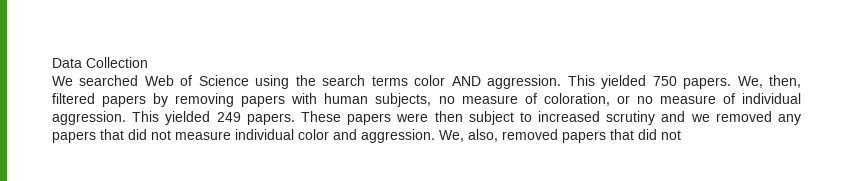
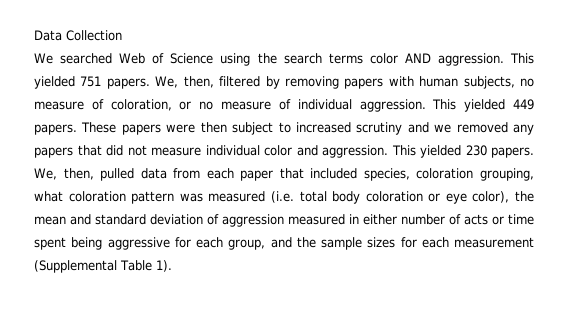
[652,76,677,86] 750 -> [80,76,102,87] 751
[102,95,147,107] papers -> (261, 81) none
[216,112,241,122] 249 -> [513,99,534,110] 449
[439,129,681,143] We, also, removed papers that did not -> [391,145,534,158] [34,168,534,181] [34,191,534,204] [34,214,534,227] [34,237,534,250] [34,260,172,273] This yielded 230 papers. We, then, pulled data from each paper that included species, coloration grouping, what coloration pattern was measured (i.e. total body coloration or eye color), the mean and standard deviation of aggression measured in either number of acts or time spent being aggressive for each group, and the sample sizes for each measurement (Supplemental Table 1).

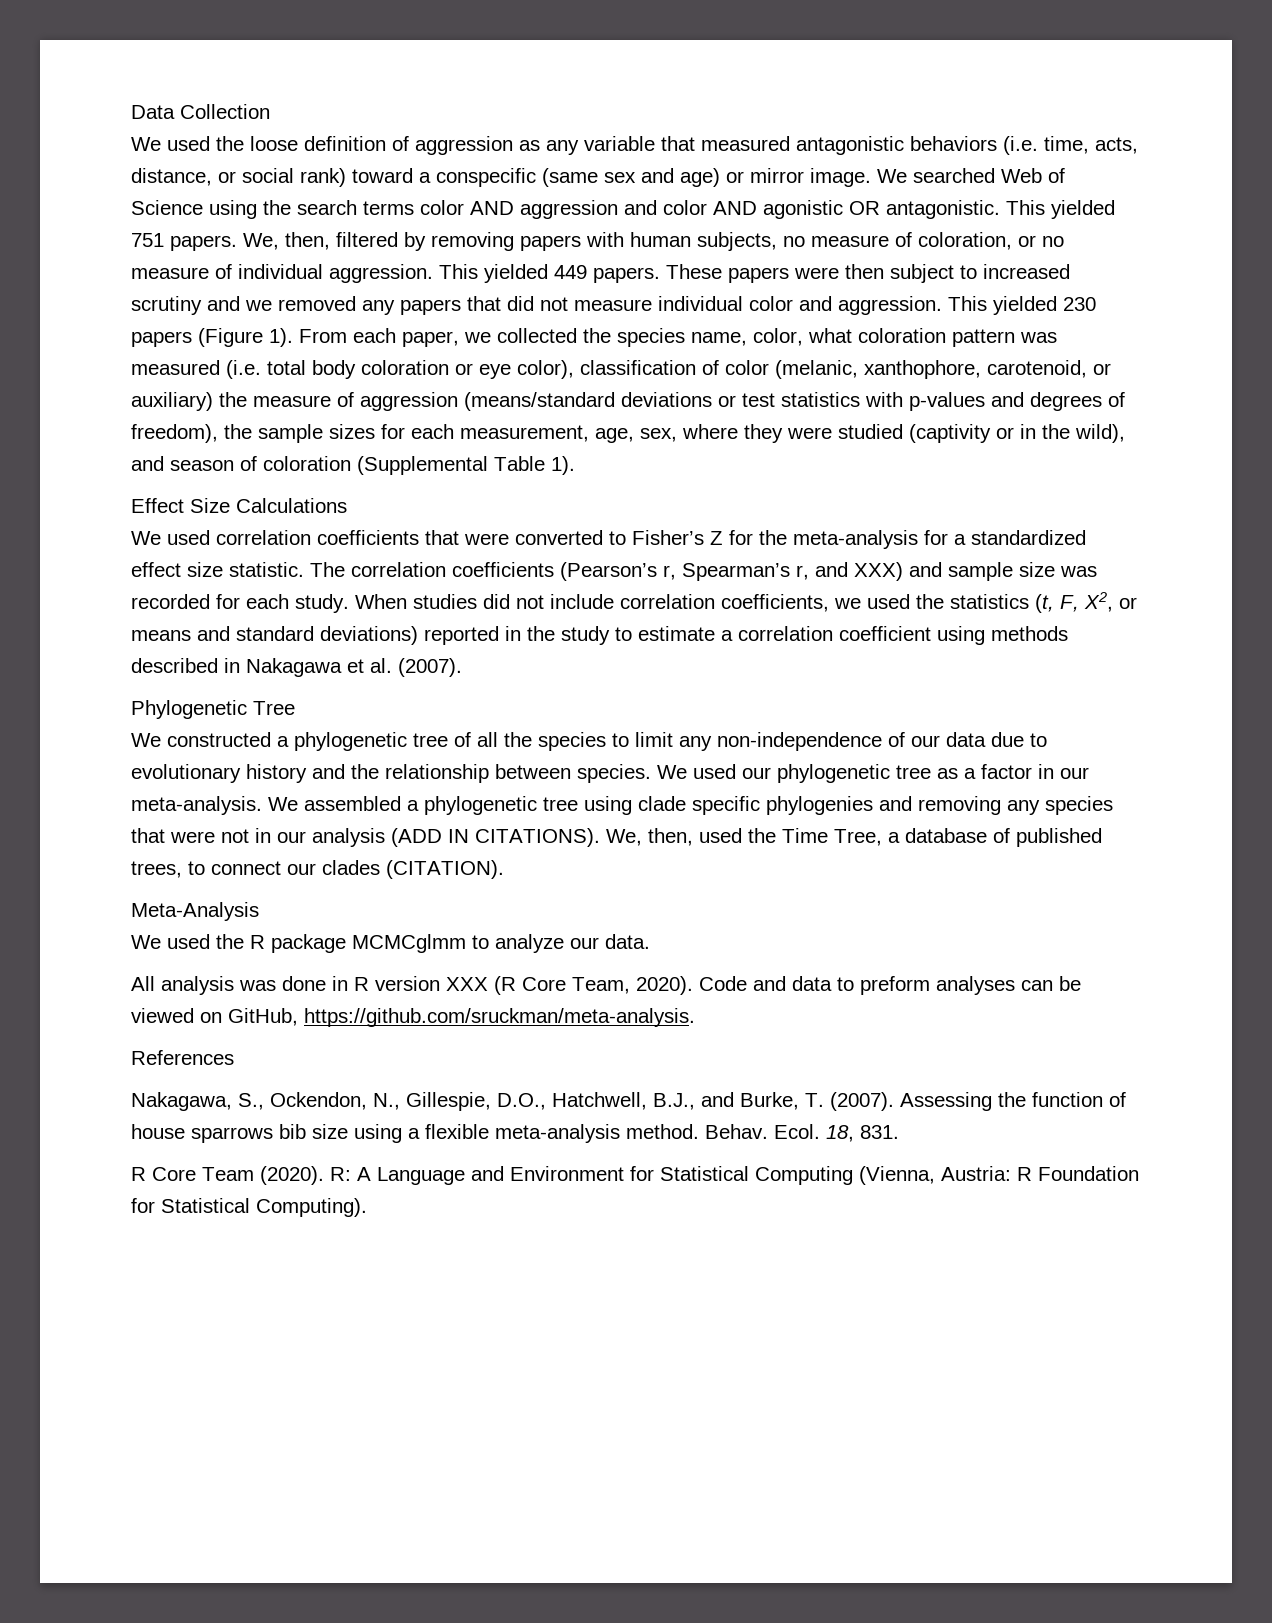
(53, 58) none -> [167,136,1138,155] [131,168,907,187] used the loose definition of aggression as any variable that measured antagonistic behaviors (i.e. time, acts, distance, or social rank) toward a conspecific (same sex and age) or mirror image. We
[437,53,504,66] aggression. -> [520,200,1000,219] aggression and color AND agonistic OR antagonistic.
[491,147,534,158] [34,168,534,181] papers. We, then, pulled data from each paper that included species, coloration grouping, -> [131,328,803,347] papers (Figure 1). From each paper, we collected the species name, color,
[515,191,534,202] [34,214,534,227] [34,237,292,250] the mean and standard deviation of aggression measured in either number of acts or time spent being aggressive for each group, and -> [580,360,1111,379] [131,392,1125,411] [131,424,218,443] classification of color (melanic, xanthophore, carotenoid, or auxiliary) the measure of aggression (means/standard deviations or test statistics with p-values and degrees of freedom),
[454,237,534,248] [34,260,172,273] measurement (Supplemental Table 1). -> [460,424,1125,443] [131,456,575,475] [131,498,347,513] [131,530,1086,549] [131,562,1097,581] [131,592,1137,613] [131,626,1068,645] [131,658,462,677] [131,700,295,719] [131,732,1047,751] [131,764,1089,783] [131,796,1113,815] [131,828,1102,847] [131,860,504,879] [131,902,259,921] [131,934,650,953] [131,976,1081,995] [131,1008,695,1027] [131,1050,234,1065] [131,1092,1126,1111] [131,1124,899,1143] [131,1166,1139,1185] [131,1198,367,1217] measurement, age, sex, where they were studied (captivity or in the wild), and season of coloration (Supplemental Table 1). // Effect Size Calculations // We used correlation coefficients that were converted to Fisher’s Z for the meta-analysis for a standardized effect size statistic. The correlation coefficients (Pearson’s r, Spearman’s r, and XXX) and sample size was recorded for each study. When studies did not include correlation coefficients, we used the statistics (t, F, X2, or means and standard deviations) reported in the study to estimate a correlation coefficient using methods described in Nakagawa et al. (2007). // Phylogenetic Tree // We constructed a phylogenetic tree of all the species to limit any non-independence of our data due to evolutionary history and the relationship between species. We used our phylogenetic tree as a factor in our meta-analysis. We assembled a phylogenetic tree using clade specific phylogenies and removing any species that were not in our analysis (ADD IN CITATIONS). We, then, used the Time Tree, a database of published trees, to connect our clades (CITATION). // Meta-Analysis // We used the R package MCMCglmm to analyze our data. // All analysis was done in R version XXX (R Core Team, 2020). Code and data to preform analyses can be viewed on GitHub, https://github.com/sruckman/meta-analysis. // References // Nakagawa, S., Ockendon, N., Gillespie, D.O., Hatchwell, B.J., and Burke, T. (2007). Assessing the function of house sparrows bib size using a flexible meta-analysis method. Behav. Ecol. 18, 831. // R Core Team (2020). R: A Language and Environment for Statistical Computing (Vienna, Austria: R Foundation for Statistical Computing).

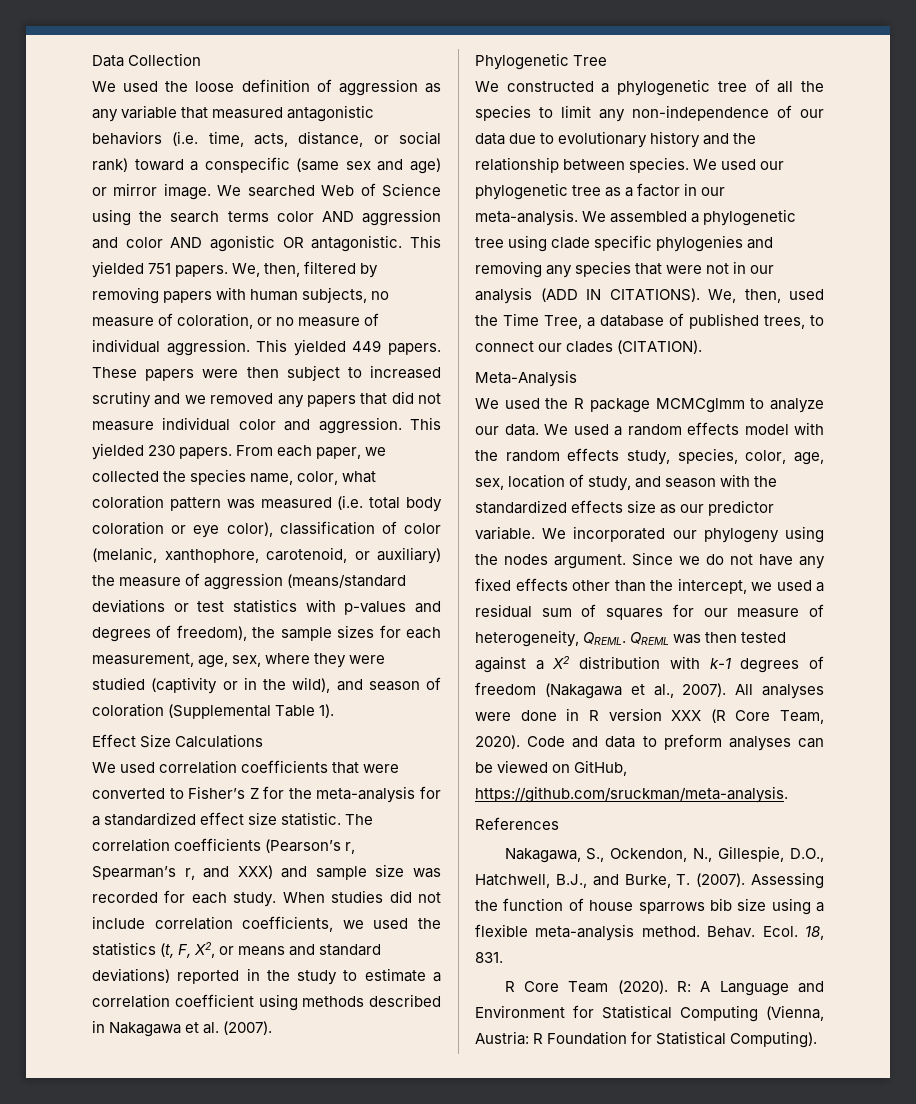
[131,328,293,347] papers (Figure 1). -> [179,447,233,459] papers.
[131,976,276,995] // All analysis was -> [544,422,824,436] [475,448,825,465] [475,474,778,491] [475,500,775,516] [475,526,824,543] [475,552,825,569] [475,578,824,594] [475,604,824,620] [475,630,787,647] [475,656,824,673] [475,682,824,699] [475,712,511,721] We used a random effects model with the random effects study, species, color, age, sex, location of study, and season with the standardized effects size as our predictor variable. We incorporated our phylogeny using the nodes argument. Since we do not have any fixed effects other than the intercept, we used a residual sum of squares for our measure of heterogeneity, QREML. QREML was then tested against a X2 distribution with k-1 degrees of freedom (Nakagawa et al., 2007). All analyses were

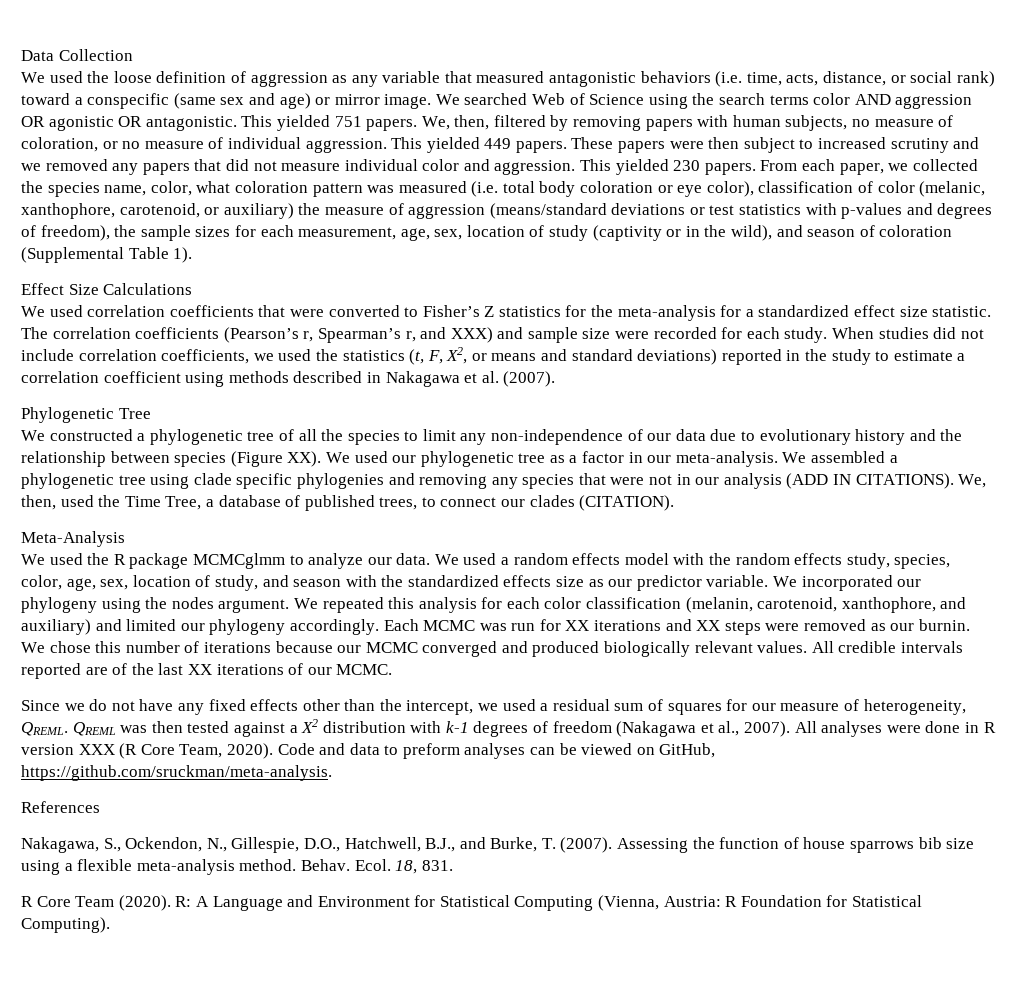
[92,237,203,249] and color AND -> [21,116,45,127] OR
[265,653,386,668] [92,677,145,690] where they were studied -> [466,225,589,241] location of study
(259, 793) none -> [498,306,561,317] statistics
[413,868,441,878] was -> [615,331,650,339] were
[629,157,690,173] species. -> [174,451,322,467] species (Figure XX).
(626, 561) none -> [293,597,967,613] [21,619,970,635] [21,641,964,657] [21,663,393,679] We repeated this analysis for each color classification (melanin, carotenoid, xanthophore, and auxiliary) and limited our phylogeny accordingly. Each MCMC was run for XX iterations and XX steps were removed as our burnin. We chose this number of iterations because our MCMC converged and produced biologically relevant values. All credible intervals reported are of the last XX iterations of our MCMC. //

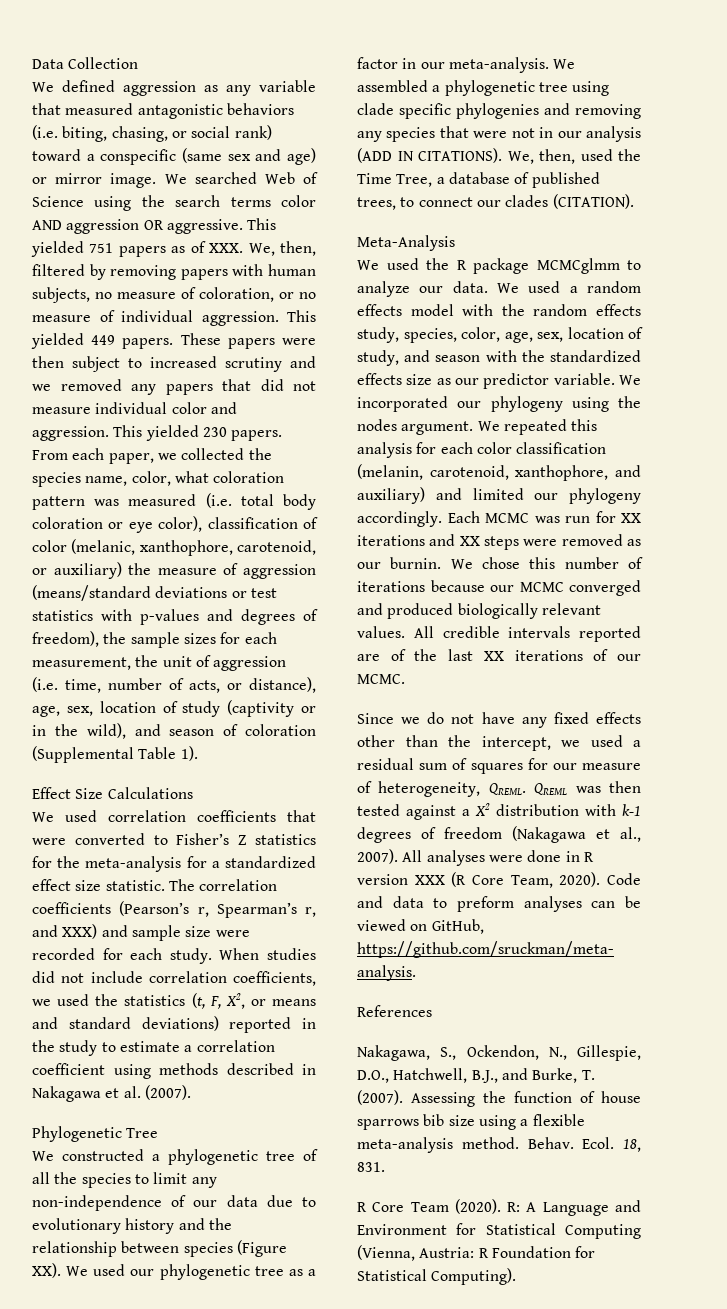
[49,71,246,83] used the loose definition of -> [62,80,115,92] defined
[746,71,887,86] time, acts, distance, -> [62,126,168,142] biting, chasing,
[48,115,418,131] agonistic OR antagonistic. This yielded 751 papers. -> [166,218,277,234] [31,241,244,257] aggressive. This yielded 751 papers as of XXX.
(397, 233) none -> [135,655,287,671] [32,677,316,693] the unit of aggression (i.e. time, number of acts, or distance),

